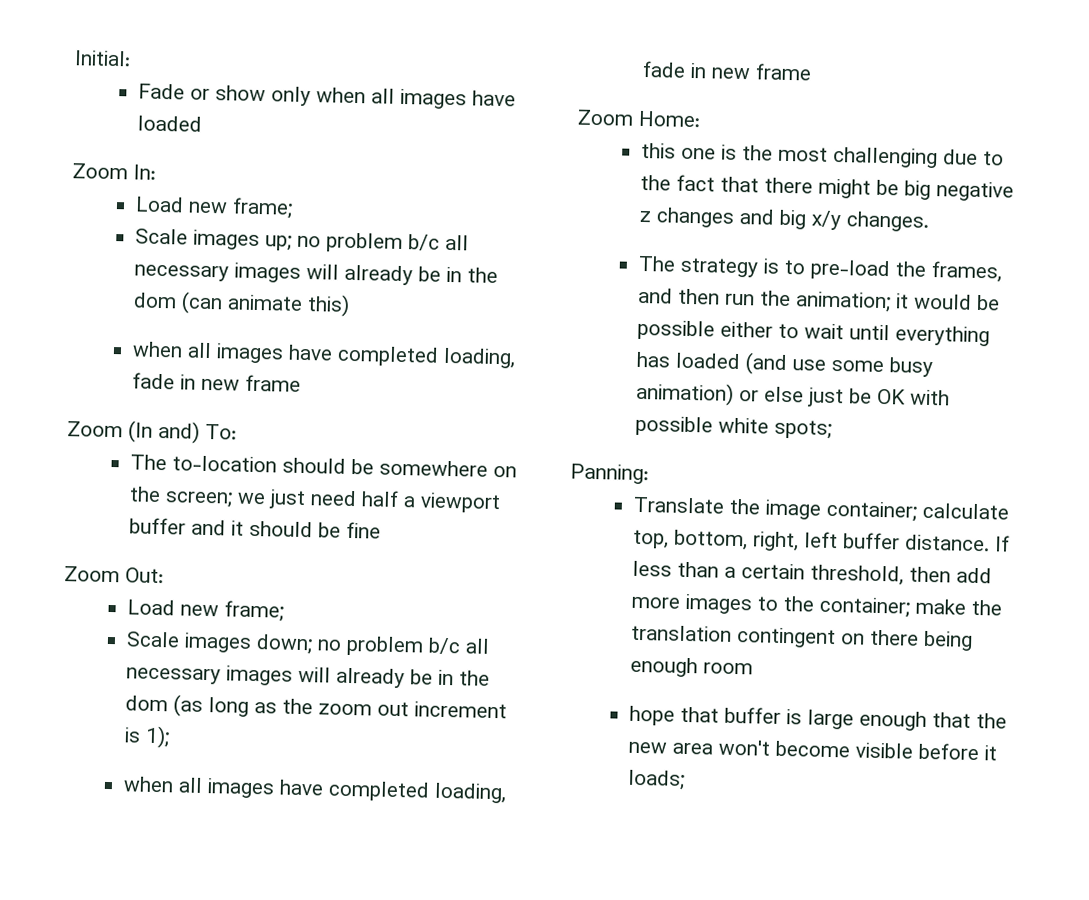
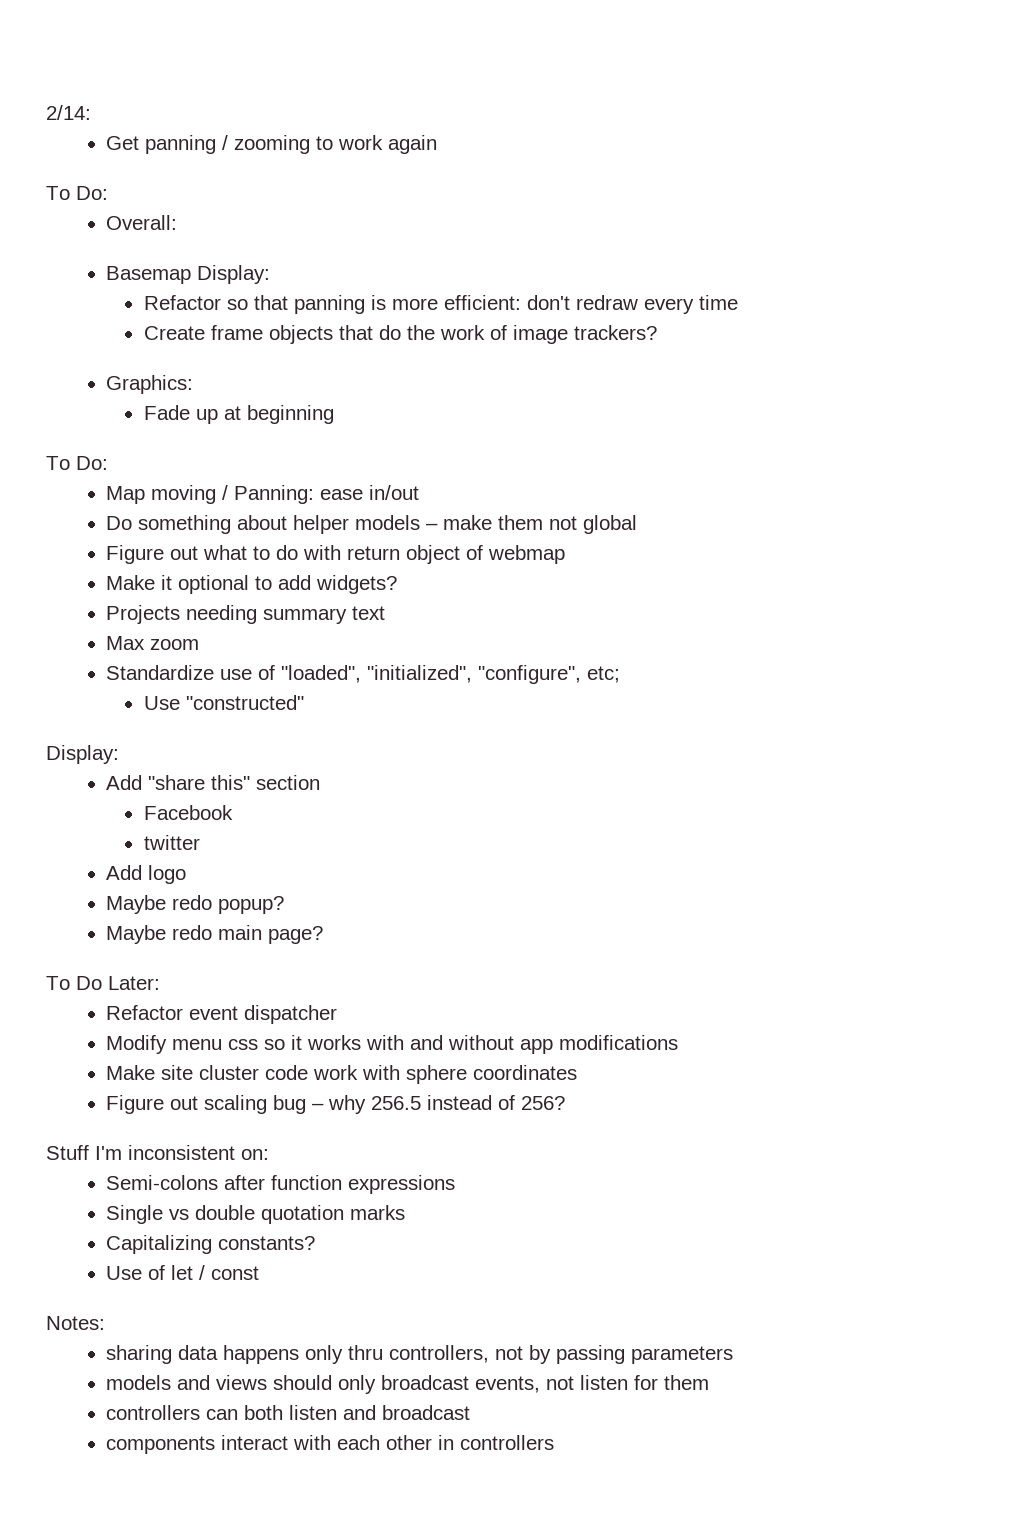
[74,50,131,67] [138,83,517,110] [137,115,203,132] [72,163,156,180] [135,196,294,219] [135,228,470,254] [134,262,499,286] [133,291,351,317] [132,341,517,369] [132,372,302,392] [67,420,237,444] [130,454,518,478] [129,486,502,514] [129,517,382,539] [64,566,164,584] [127,599,285,622] [126,631,491,657] [126,665,491,689] [125,694,508,719] [124,725,171,749] [123,776,508,804] [642,60,813,81] [577,109,701,128] [641,142,1005,169] [640,174,1015,202] [639,207,931,232] [638,255,1003,283] [638,287,1001,313] [637,319,991,347] [636,351,934,378] [635,381,951,408] [635,415,833,439] [570,463,649,485] [633,496,1010,522] [632,529,1011,552] [632,560,993,586] [631,593,1003,618] [631,624,974,651] [630,656,754,678] [629,705,1008,732] [628,739,998,761] [627,769,686,790] Initial: // Fade or show only when all images have loaded // Zoom In: // Load new frame; // Scale images up; no problem b/c all necessary images will already be in the dom (can animate this) // when all images have completed loading, fade in new frame // Zoom (In and) To: // The to-location should be somewhere on the screen; we just need half a viewport buffer and it should be fine // Zoom Out: // Load new frame; // Scale images down; no problem b/c all necessary images will already be in the dom (as long as the zoom out increment is 1); // when all images have completed loading, fade in new frame // Zoom Home: // this one is the most challenging due to the fact that there might be big negative z changes and big x/y changes. // The strategy is to pre-load the frames, and then run the animation; it would be possible either to wait until everything has loaded (and use some busy animation) or else just be OK with possible white spots; // Panning: // Translate the image container; calculate top, bottom, right, left buffer distance. If less than a certain threshold, then add more images to the container; make the translation contingent on there being enough room // hope that buffer is large enough that the new area won't become visible before it loads; -> [46,105,91,120] [106,135,438,154] [46,186,108,200] [106,215,178,230] [106,265,271,284] [143,295,738,314] [143,325,657,344] [106,375,194,394] [143,405,334,424] [46,456,108,470] [106,485,420,504] [106,515,638,534] [106,545,566,564] [106,575,398,594] [106,605,386,624] [106,636,200,650] [106,665,621,684] [143,695,304,710] [46,745,119,764] [106,775,321,790] [143,805,233,820] [143,835,200,850] [106,865,187,884] [106,895,285,914] [106,925,324,944] [46,976,160,990] [106,1005,338,1024] [106,1035,679,1054] [106,1065,578,1084] [106,1095,566,1114] [46,1145,269,1160] [106,1175,456,1194] [106,1205,406,1224] [106,1235,316,1254] [106,1265,260,1280] [46,1316,105,1330] [106,1345,734,1364] [106,1375,710,1394] [106,1405,471,1420] [106,1435,555,1454] 2/14: // Get panning / zooming to work again // To Do: // Overall: // Basemap Display: // Refactor so that panning is more efficient: don't redraw every time // Create frame objects that do the work of image trackers? // Graphics: // Fade up at beginning // To Do: // Map moving / Panning: ease in/out // Do something about helper models – make them not global // Figure out what to do with return object of webmap // Make it optional to add widgets? // Projects needing summary text // Max zoom // Standardize use of "loaded", "initialized", "configure", etc; // Use "constructed" // Display: // Add "share this" section // Facebook // twitter // Add logo // Maybe redo popup? // Maybe redo main page? // To Do Later: // Refactor event dispatcher // Modify menu css so it works with and without app modifications // Make site cluster code work with sphere coordinates // Figure out scaling bug – why 256.5 instead of 256? // Stuff I'm inconsistent on: // Semi-colons after function expressions // Single vs double quotation marks // Capitalizing constants? // Use of let / const // Notes: // sharing data happens only thru controllers, not by passing parameters // models and views should only broadcast events, not listen for them // controllers can both listen and broadcast // components interact with each other in controllers

